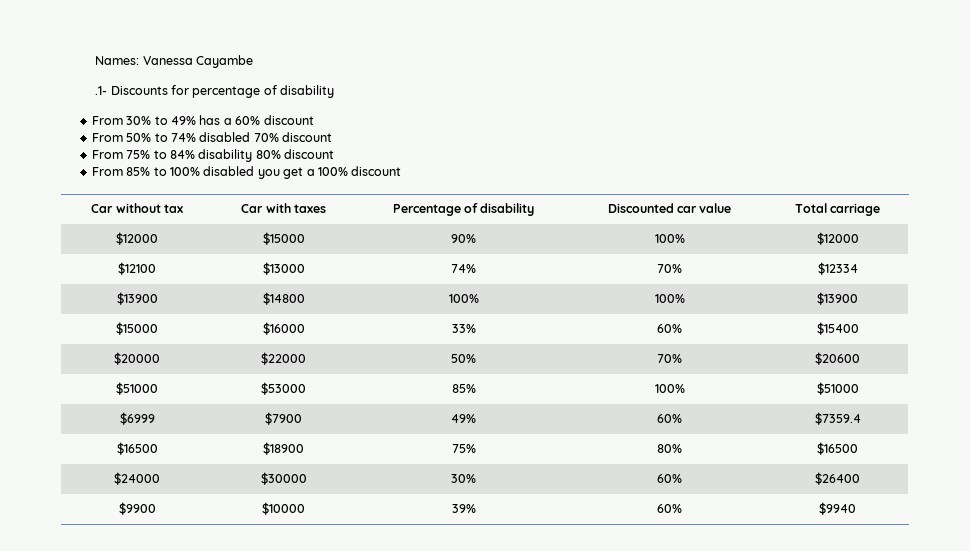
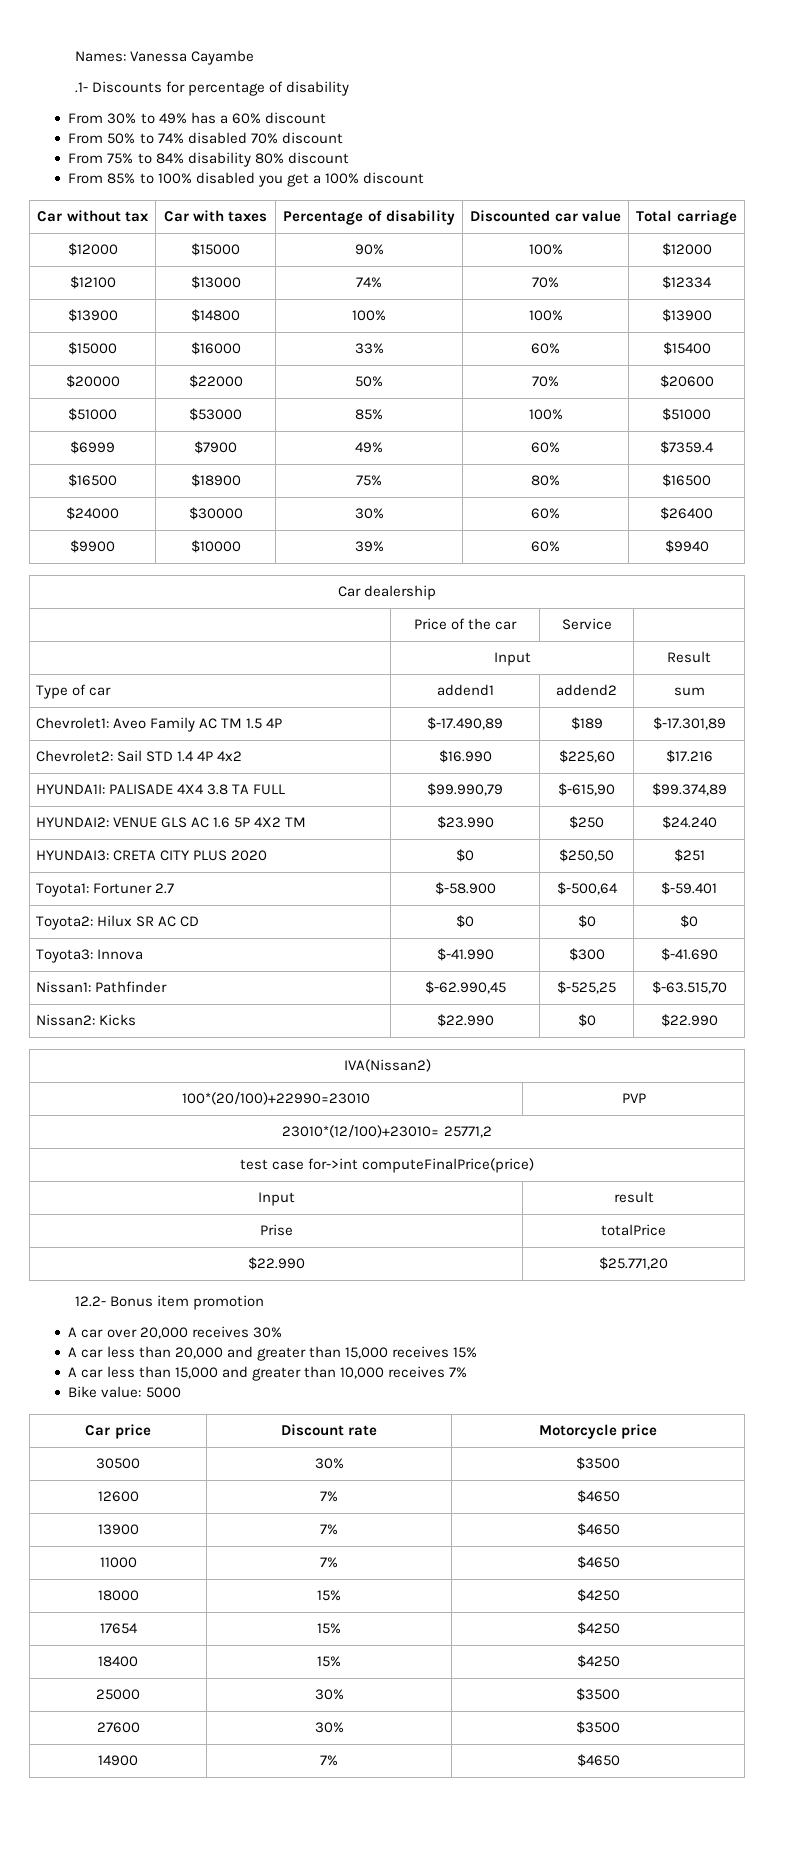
(856, 508) none -> [337,585,437,600] [413,618,518,630] [561,618,612,630] [493,652,531,666] [667,651,711,663] [35,684,112,699] [436,684,494,696] [556,684,617,696] [673,687,705,696] [35,717,283,732] [427,717,503,730] [570,717,603,730] [652,717,726,730] [35,750,243,762] [438,750,492,763] [558,750,615,763] [665,750,713,763] [35,784,286,795] [427,783,503,796] [558,783,615,796] [651,783,727,796] [35,817,307,828] [436,816,494,829] [569,816,604,829] [661,816,717,829] [35,850,268,861] [456,849,474,862] [559,849,614,862] [673,849,705,862] [35,883,175,897] [434,882,496,895] [556,882,618,895] [661,882,717,895] [35,915,200,930] [456,915,474,928] [577,915,596,928] [680,915,698,928] [35,949,144,963] [436,948,494,961] [568,948,605,961] [660,948,718,961] [35,981,168,993] [424,981,506,994] [557,981,616,994] [651,981,727,994] [35,1014,137,1026] [436,1014,494,1027] [577,1014,596,1027] [660,1014,718,1027] [343,1059,431,1072] [182,1092,370,1105] [621,1093,646,1103] [282,1125,492,1138] [239,1158,535,1173] [257,1192,295,1206] [613,1191,654,1203] [259,1224,293,1236] [601,1224,666,1236] [247,1257,305,1270] [599,1257,668,1270] [74,1295,265,1310] [68,1326,282,1339] [68,1346,477,1361] [68,1366,467,1381] [68,1386,181,1398] [85,1424,151,1439] [280,1424,378,1436] [538,1424,658,1439] [96,1458,140,1469] [314,1458,344,1469] [576,1457,620,1470] [97,1491,139,1502] [320,1491,338,1502] [576,1490,620,1503] [97,1524,139,1535] [320,1524,338,1535] [576,1523,620,1536] [99,1557,137,1568] [320,1557,338,1568] [576,1556,620,1569] [97,1590,139,1601] [317,1590,341,1601] [576,1589,620,1602] [99,1623,138,1634] [317,1623,341,1634] [576,1622,620,1635] [98,1656,138,1667] [317,1656,341,1667] [576,1655,620,1668] [96,1689,140,1700] [314,1689,344,1700] [576,1688,620,1701] [96,1722,140,1733] [314,1722,344,1733] [576,1721,620,1734] [98,1755,138,1766] [320,1755,338,1766] [576,1754,620,1767] // Car dealership // | Price of the car | Service | // | Input | Result // Type of car | addend1 | addend2 | sum // Chevrolet1: Aveo Family AC TM 1.5 4P | $-17.490,89 | $189 | $-17.301,89 // Chevrolet2: Sail STD 1.4 4P 4x2 | $16.990 | $225,60 | $17.216 // HYUNDA1I: PALISADE 4X4 3.8 TA FULL | $99.990,79 | $-615,90 | $99.374,89 // HYUNDAI2: VENUE GLS AC 1.6 5P 4X2 TM | $23.990 | $250 | $24.240 // HYUNDAI3: CRETA CITY PLUS 2020 | $0 | $250,50 | $251 // Toyota1: Fortuner 2.7 | $-58.900 | $-500,64 | $-59.401 // Toyota2: Hilux SR AC CD | $0 | $0 | $0 // Toyota3: Innova | $-41.990 | $300 | $-41.690 // Nissan1: Pathfinder | $-62.990,45 | $-525,25 | $-63.515,70 // Nissan2: Kicks | $22.990 | $0 | $22.990 // IVA(Nissan2) // 100*(20/100)+22990=23010 | PVP // 23010*(12/100)+23010= 25771,2 // test case for->int computeFinalPrice(price) // Input | result // Prise | totalPrice // $22.990 | $25.771,20 // 12.2- Bonus item promotion // A car over 20,000 receives 30% // A car less than 20,000 and greater than 15,000 receives 15% // A car less than 15,000 and greater than 10,000 receives 7% // Bike value: 5000 // Car price | Discount rate | Motorcycle price // 30500 | 30% | $3500 // 12600 | 7% | $4650 // 13900 | 7% | $4650 // 11000 | 7% | $4650 // 18000 | 15% | $4250 // 17654 | 15% | $4250 // 18400 | 15% | $4250 // 25000 | 30% | $3500 // 27600 | 30% | $3500 // 14900 | 7% | $4650

